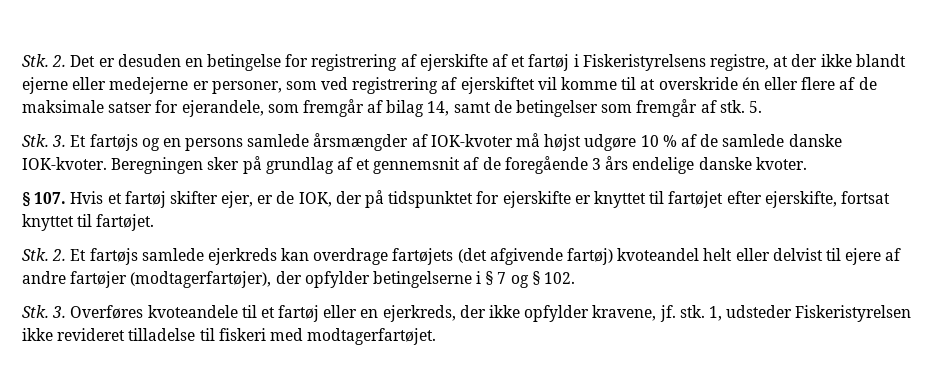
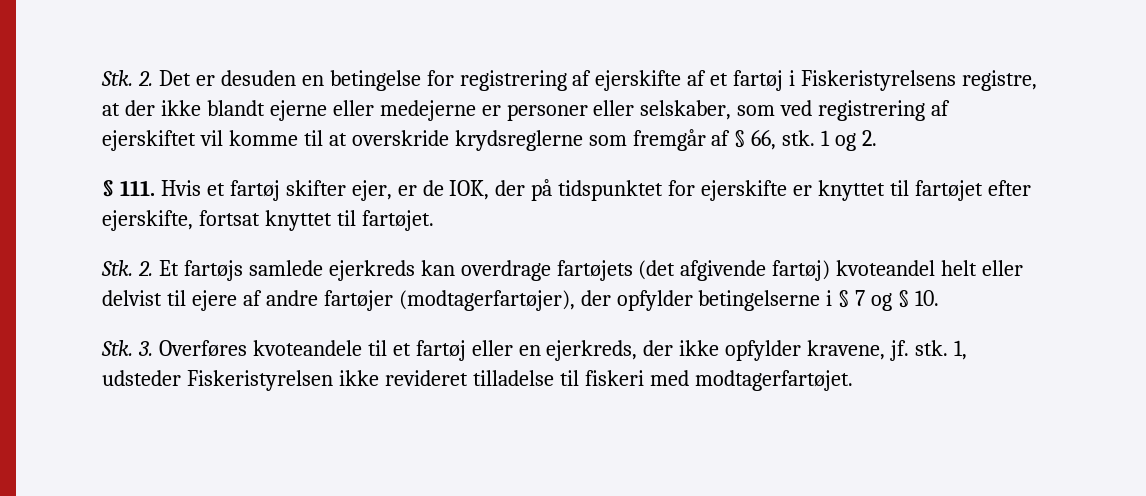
[211,81,282,94] personer, -> [506,100,732,121] personer eller selskaber,
[741,77,877,90] [22,99,762,117] [22,133,842,151] [22,156,807,174] [22,192,67,207] én eller flere af de maksimale satser for ejerandele, som fremgår af bilag 14, samt de betingelser som fremgår af stk. 5. // Stk. 3. Et fartøjs og en persons samlede årsmængder af IOK-kvoter må højst udgøre 10 % af de samlede danske IOK-kvoter. Beregningen sker på grundlag af et gennemsnit af de foregående 3 års endelige danske kvoter. // § 107. -> [454,129,878,151] [102,180,155,197] krydsreglerne som fremgår af § 66, stk. 1 og 2. // § 111.
[544,272,576,284] 102. -> [915,290,940,306] 10.

